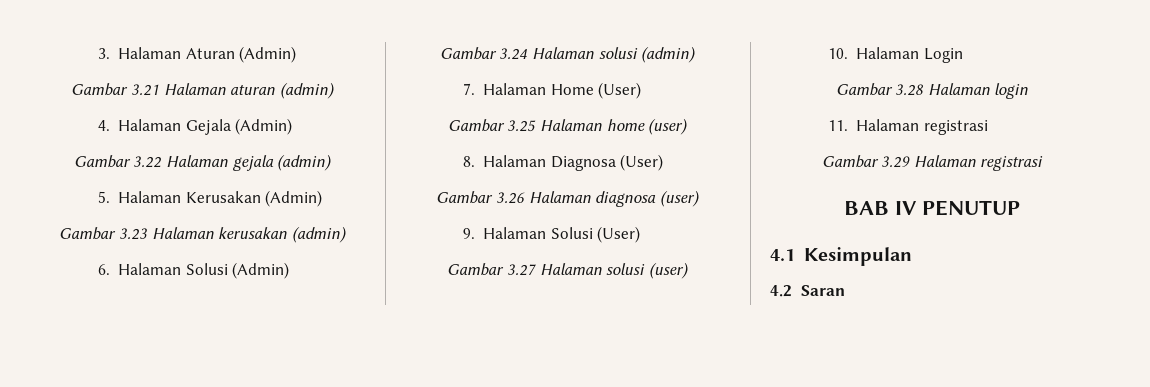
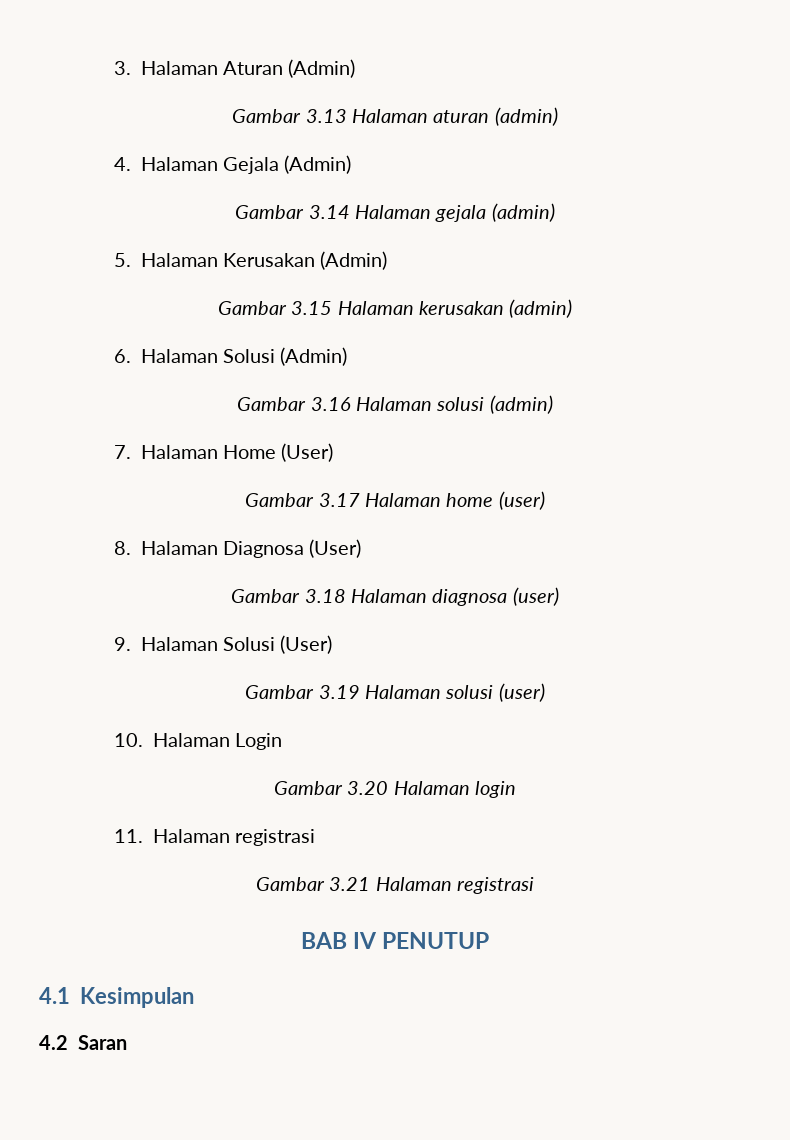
[130,84,159,96] 3.21 -> [305,109,347,123] 3.13
[133,156,162,168] 3.22 -> [308,205,350,219] 3.14
[118,228,147,240] 3.23 -> [291,301,333,315] 3.15
[499,48,528,60] 3.24 -> [310,397,351,411] 3.16
[507,120,537,132] 3.25 -> [318,493,360,507] 3.17
[495,192,525,204] 3.26 -> [304,589,346,603] 3.18
[506,264,536,276] 3.27 -> [318,685,360,699] 3.19
[895,84,924,96] 3.28 -> [347,781,389,795] 3.20
[881,156,911,168] 3.29 -> [329,877,371,891] 3.21

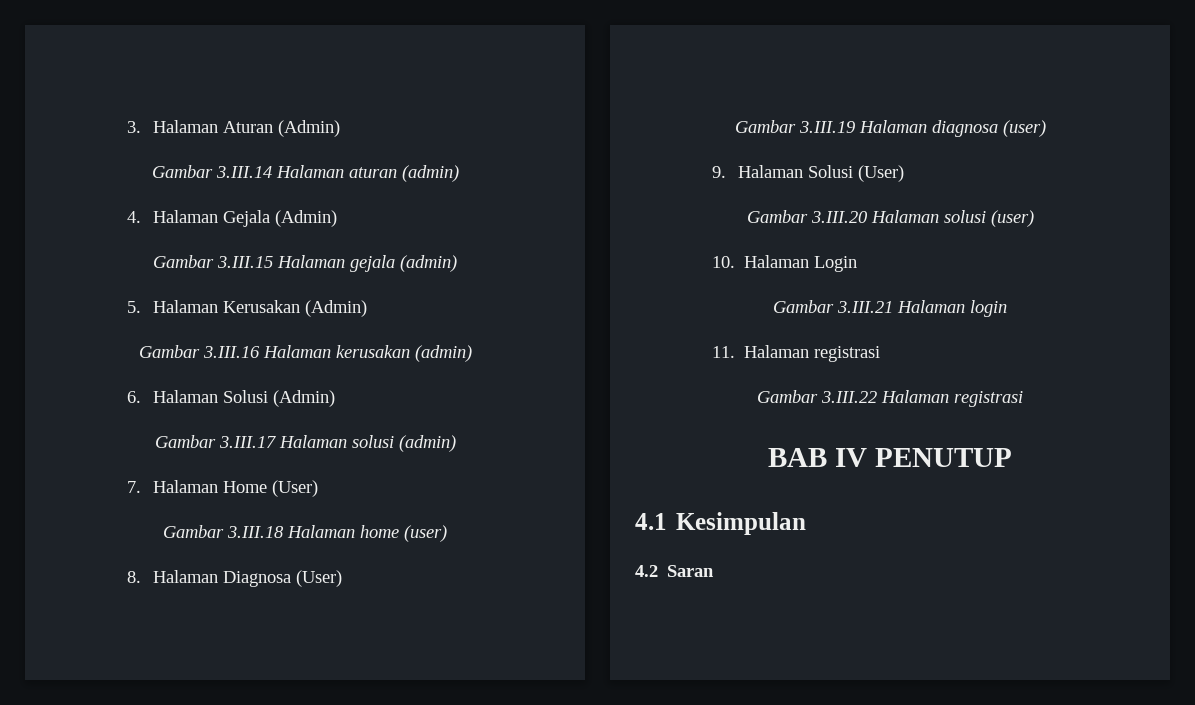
[305,109,347,123] 3.13 -> [215,166,272,178] 3.III.14
[308,205,350,219] 3.14 -> [217,256,273,268] 3.III.15
[291,301,333,315] 3.15 -> [202,346,260,358] 3.III.16
[310,397,351,411] 3.16 -> [218,436,276,448] 3.III.17
[318,493,360,507] 3.17 -> [227,526,284,538] 3.III.18
[304,589,346,603] 3.18 -> [798,121,855,133] 3.III.19
[318,685,360,699] 3.19 -> [810,211,868,223] 3.III.20
[347,781,389,795] 3.20 -> [837,301,893,313] 3.III.21
[329,877,371,891] 3.21 -> [821,391,877,403] 3.III.22

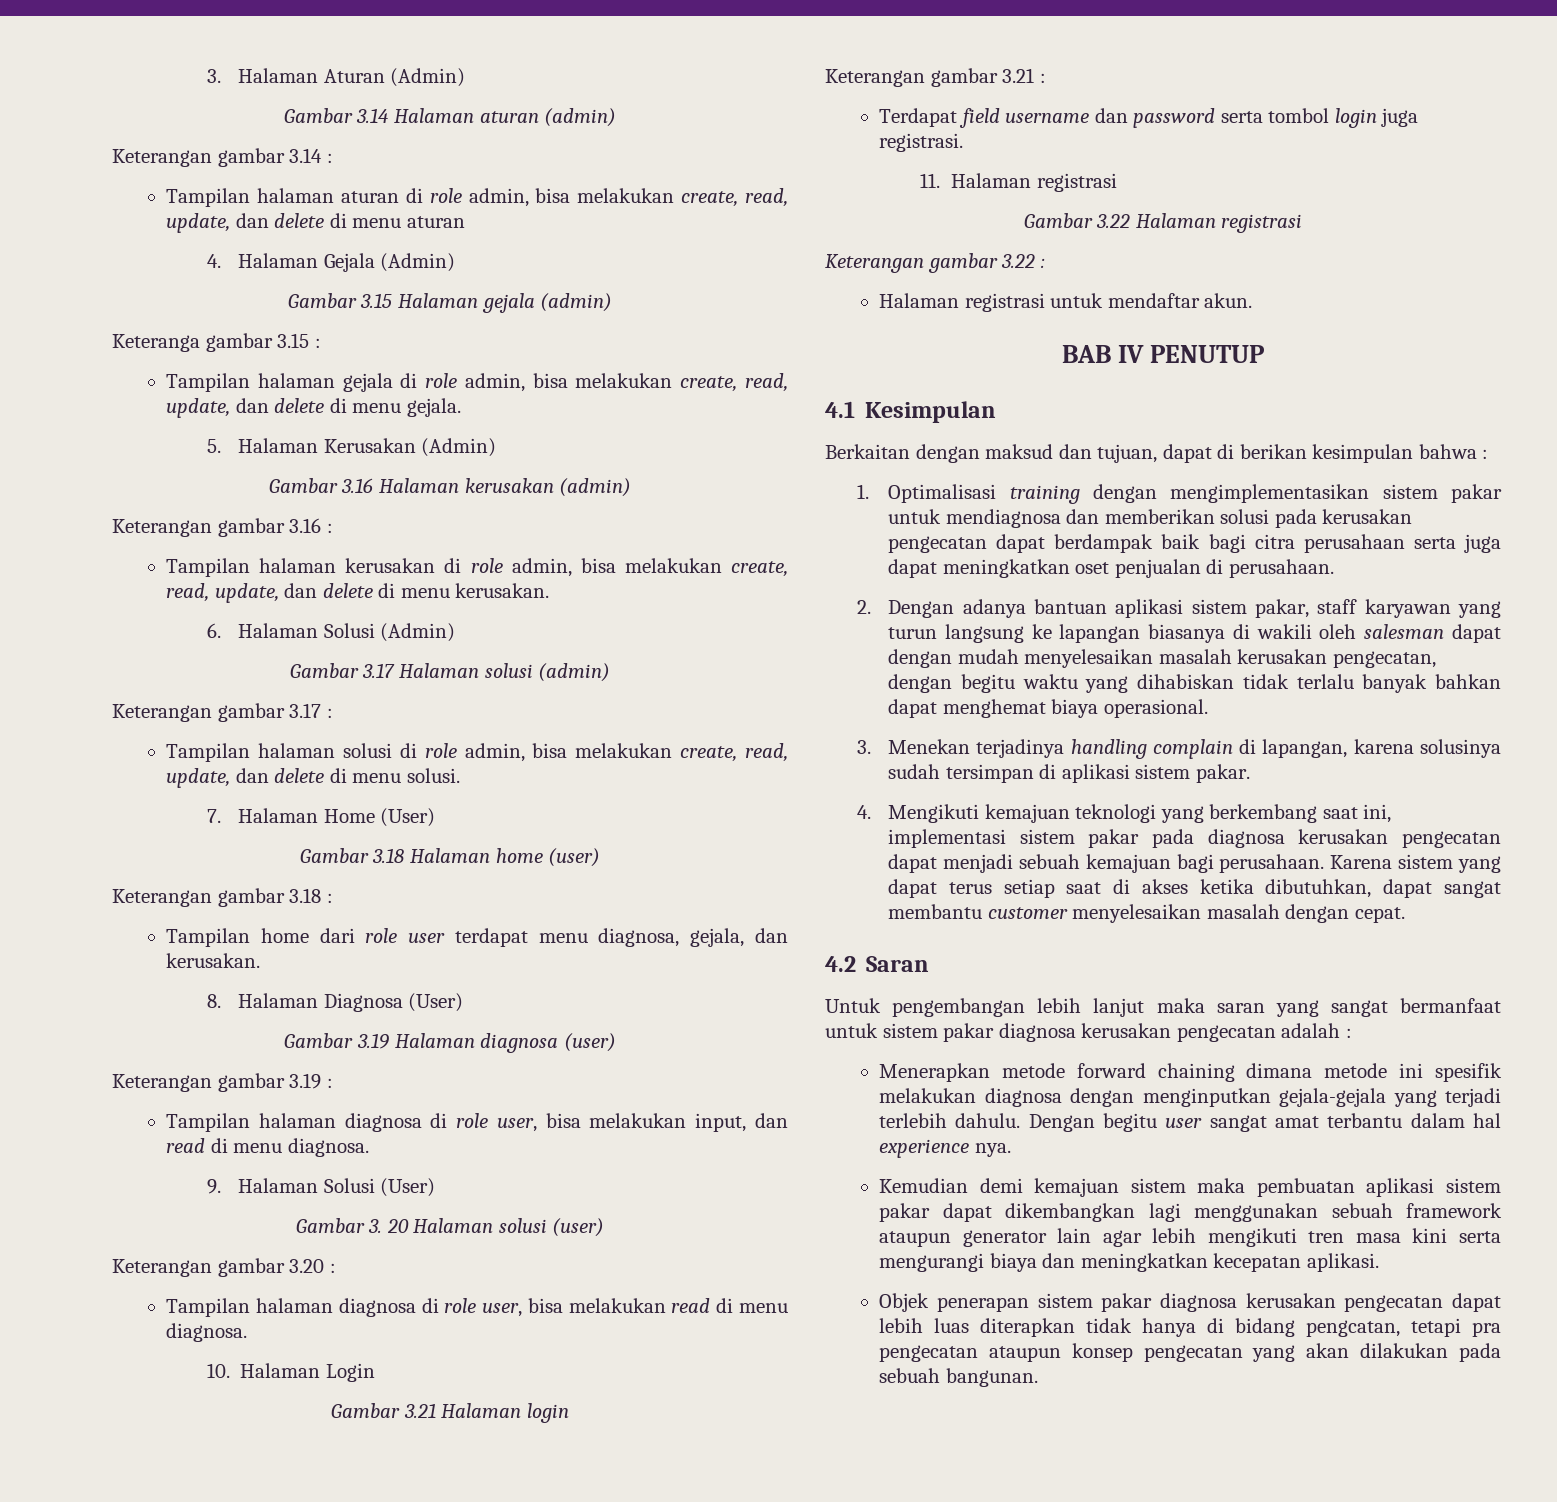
[215,166,272,178] 3.III.14 -> [356,108,389,123] 3.14
(459, 173) none -> [112,148,333,167] [166,188,788,207] [166,213,465,233] // Keterangan gambar 3.14 : // Tampilan halaman aturan di role admin, bisa melakukan create, read, update, dan delete di menu aturan
[217,256,273,268] 3.III.15 -> [360,293,393,308] 3.15
(457, 263) none -> [112,333,321,352] [166,373,788,392] [166,398,461,418] // Keteranga gambar 3.15 : // Tampilan halaman gejala di role admin, bisa melakukan create, read, update, dan delete di menu gejala.
[202,346,260,358] 3.III.16 -> [341,478,374,493] 3.16
(472, 353) none -> [112,518,333,537] [166,558,788,577] [166,583,550,603] // Keterangan gambar 3.16 : // Tampilan halaman kerusakan di role admin, bisa melakukan create, read, update, dan delete di menu kerusakan.
[218,436,276,448] 3.III.17 -> [362,663,396,678] 3.17
(456, 443) none -> [112,703,333,722] [166,743,788,762] [166,768,460,788] // Keterangan gambar 3.17 : // Tampilan halaman solusi di role admin, bisa melakukan create, read, update, dan delete di menu solusi.
[227,526,284,538] 3.III.18 -> [372,848,405,863] 3.18
(447, 533) none -> [112,888,333,907] [166,928,788,947] [166,953,261,968] // Keterangan gambar 3.18 : // Tampilan home dari role user terdapat menu diagnosa, gejala, dan kerusakan.
[798,121,855,133] 3.III.19 -> [356,1033,389,1049] 3.19
(1046, 128) none -> [112,1073,333,1092] [166,1113,788,1132] [166,1138,369,1157] // Keterangan gambar 3.19 : // Tampilan halaman diagnosa di role user, bisa melakukan input, dan read di menu diagnosa.
[810,211,868,223] 3.III.20 -> [368,1219,409,1233] 3. 20
(1034, 218) none -> [112,1258,336,1277] [166,1298,788,1317] [166,1323,248,1342] // Keterangan gambar 3.20 : // Tampilan halaman diagnosa di role user, bisa melakukan read di menu diagnosa.
[837,301,893,313] 3.III.21 -> [403,1403,436,1418] 3.21
(1007, 308) none -> [825,68,1046,87] [879,108,1419,128] [879,133,964,152] // Keterangan gambar 3.21 : // Terdapat field username dan password serta tombol login juga registrasi.
[821,390,1023,407] 3.III.22 Halaman registrasi -> [1096,213,1303,233] [825,253,1045,273] [879,293,1253,312] 3.22 Halaman registrasi // Keterangan gambar 3.22 : // Halaman registrasi untuk mendaftar akun.
[635,565,715,577] 4.2 Saran -> [825,444,1489,463] [856,484,1502,504] [888,509,1413,528] [888,534,1501,553] [888,559,1334,578] [856,599,1501,618] [888,624,1502,643] [888,649,1436,668] [888,674,1501,693] [888,699,1208,718] [856,739,1501,759] [888,764,1250,783] [856,804,1392,823] [888,829,1501,848] [888,854,1501,873] [888,879,1502,898] [888,904,1405,923] [825,956,930,972] [825,998,1501,1017] [825,1023,1352,1042] [879,1063,1502,1082] [879,1088,1501,1107] [879,1113,1501,1132] [879,1139,1011,1158] [879,1178,1501,1197] [879,1203,1502,1222] [879,1228,1501,1247] [879,1253,1379,1272] [879,1293,1501,1312] [879,1318,1501,1337] [879,1343,1501,1362] [879,1368,1038,1387] Berkaitan dengan maksud dan tujuan, dapat di berikan kesimpulan bahwa : // 1. Optimalisasi training dengan mengimplementasikan sistem pakar untuk mendiagnosa dan memberikan solusi pada kerusakan pengecatan dapat berdampak baik bagi citra perusahaan serta juga dapat meningkatkan oset penjualan di perusahaan. // 2. Dengan adanya bantuan aplikasi sistem pakar, staff karyawan yang turun langsung ke lapangan biasanya di wakili oleh salesman dapat dengan mudah menyelesaikan masalah kerusakan pengecatan, dengan begitu waktu yang dihabiskan tidak terlalu banyak bahkan dapat menghemat biaya operasional. // 3. Menekan terjadinya handling complain di lapangan, karena solusinya sudah tersimpan di aplikasi sistem pakar. // 4. Mengikuti kemajuan teknologi yang berkembang saat ini, implementasi sistem pakar pada diagnosa kerusakan pengecatan dapat menjadi sebuah kemajuan bagi perusahaan. Karena sistem yang dapat terus setiap saat di akses ketika dibutuhkan, dapat sangat membantu customer menyelesaikan masalah dengan cepat. // 4.2 Saran // Untuk pengembangan lebih lanjut maka saran yang sangat bermanfaat untuk sistem pakar diagnosa kerusakan pengecatan adalah : // Menerapkan metode forward chaining dimana metode ini spesifik melakukan diagnosa dengan menginputkan gejala-gejala yang terjadi terlebih dahulu. Dengan begitu user sangat amat terbantu dalam hal experience nya. // Kemudian demi kemajuan sistem maka pembuatan aplikasi sistem pakar dapat dikembangkan lagi menggunakan sebuah framework ataupun generator lain agar lebih mengikuti tren masa kini serta mengurangi biaya dan meningkatkan kecepatan aplikasi. // Objek penerapan sistem pakar diagnosa kerusakan pengecatan dapat lebih luas diterapkan tidak hanya di bidang pengcatan, tetapi pra pengecatan ataupun konsep pengecatan yang akan dilakukan pada sebuah bangunan.

